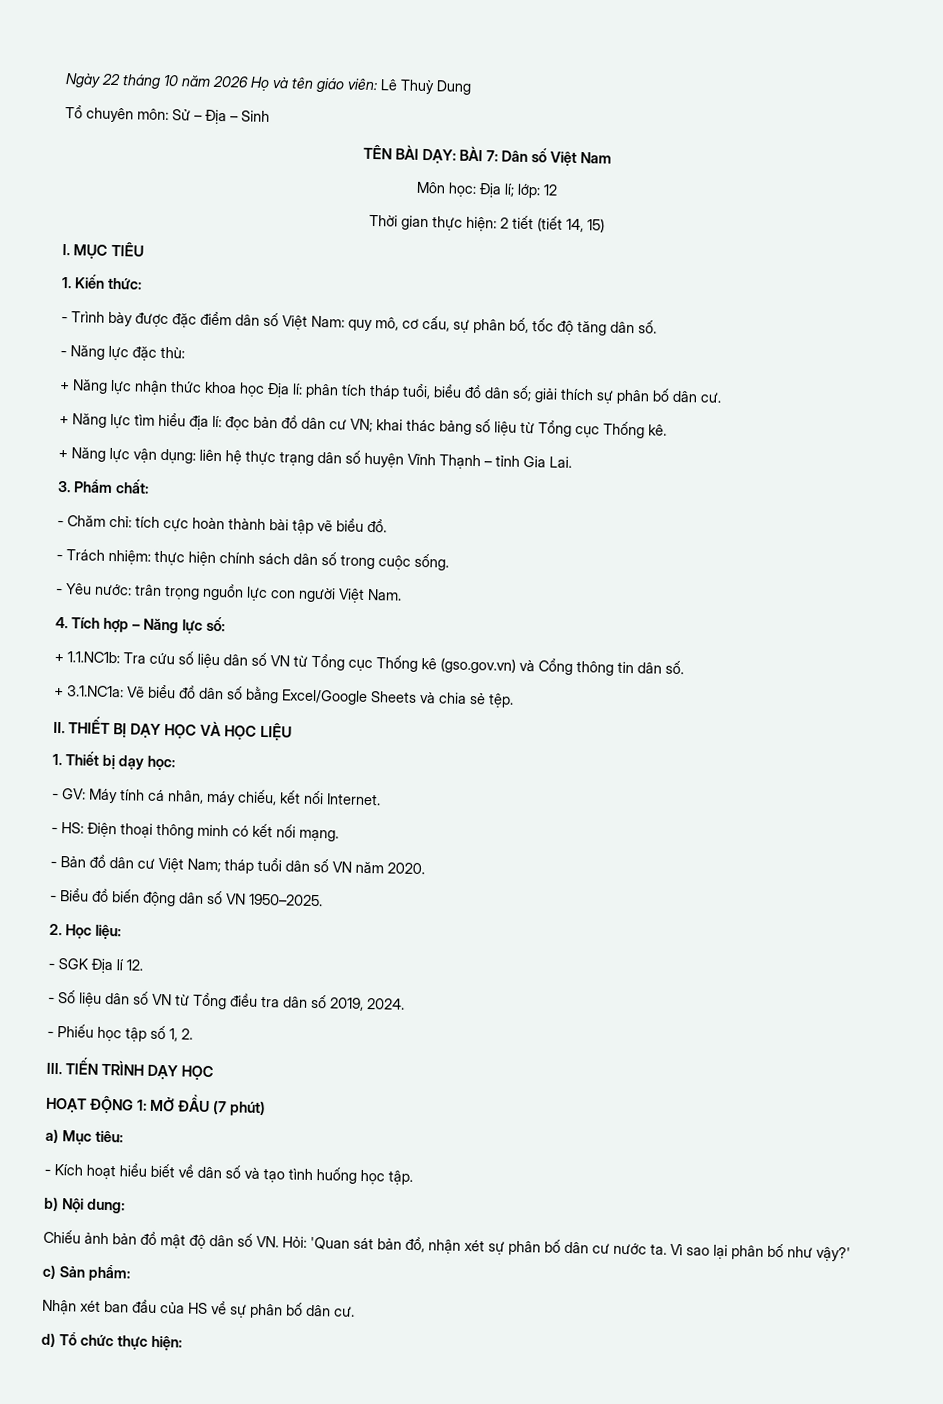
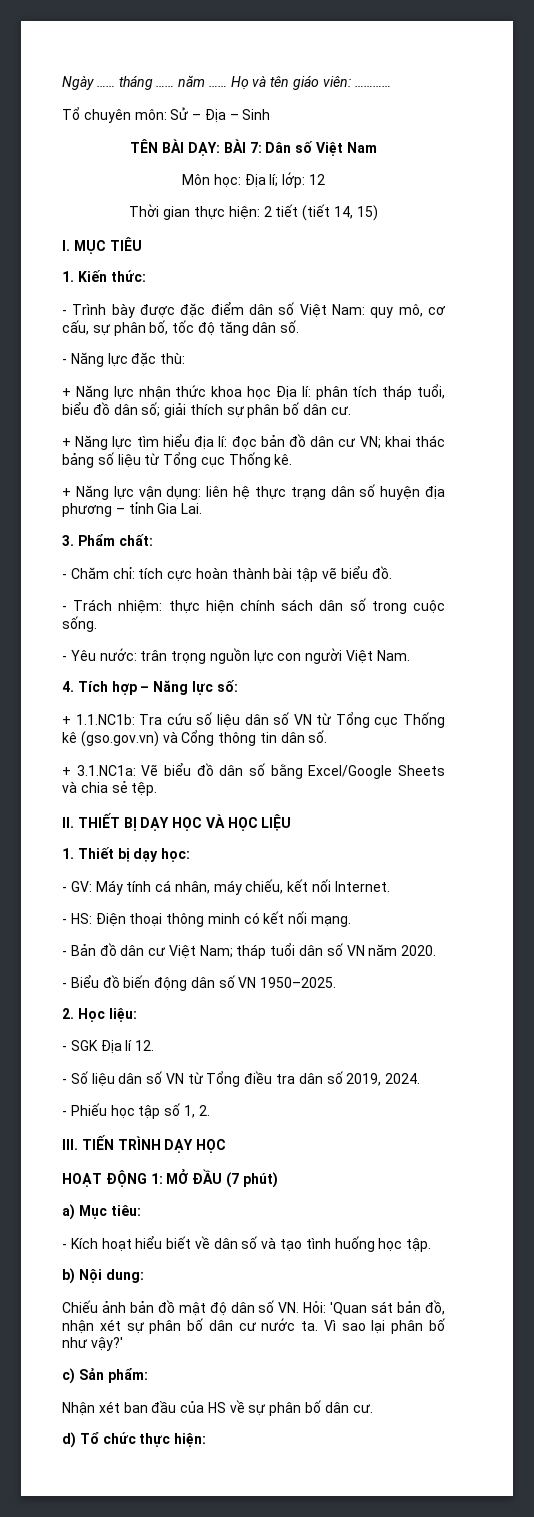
[101,73,249,89] 22 tháng 10 năm 2026 -> [96,75,227,90] …… tháng …… năm ……
[380,79,472,95] Lê Thuỳ Dung -> [354,85,391,87] …………
[407,453,481,470] Vĩnh Thạnh -> [424,486,445,500] [62,503,112,517] địa phương

